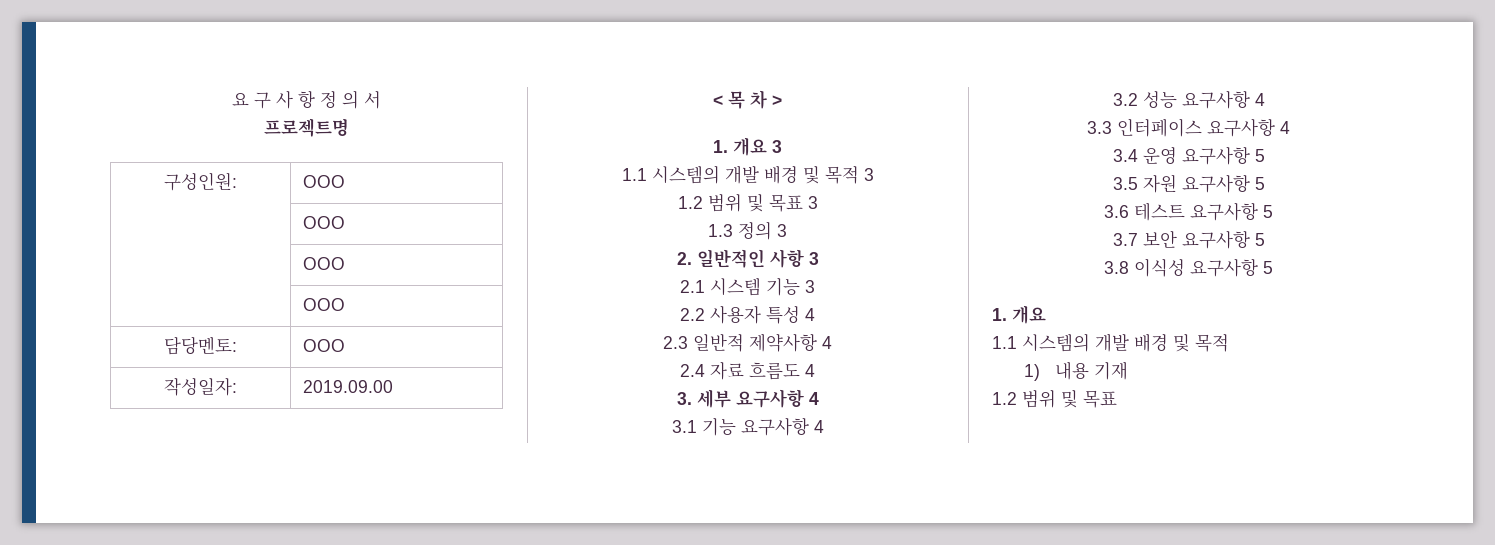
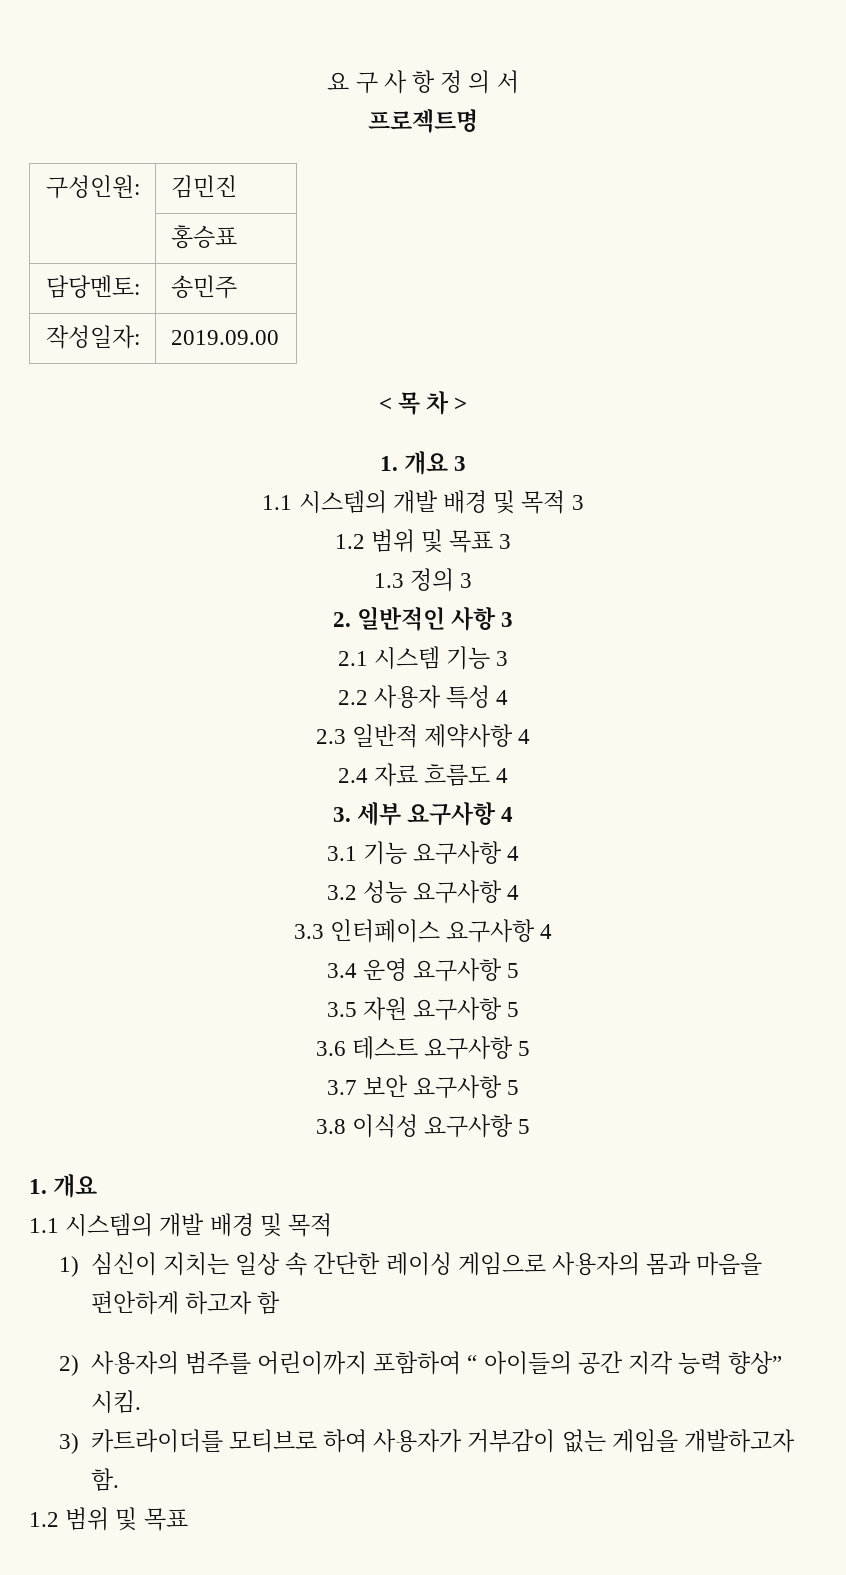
[303,175,346,188] [303,216,346,229] [303,257,346,270] [303,298,346,311] OOO // | OOO // | OOO // | OOO -> [170,175,237,198] [170,225,237,249] 김민진 // | 홍승표
[303,339,346,352] OOO -> [170,275,237,299] 송민주
[1055,361,1129,380] 내용 기재 -> [90,1252,763,1276] [90,1291,280,1315] [59,1351,783,1376] [90,1390,141,1413] [59,1429,796,1454] [90,1468,119,1491] 심신이 지치는 일상 속 간단한 레이싱 게임으로 사용자의 몸과 마음을 편안하게 하고자 함 // 2) 사용자의 범주를 어린이까지 포함하여 “ 아이들의 공간 지각 능력 향상” 시킴. // 3) 카트라이더를 모티브로 하여 사용자가 거부감이 없는 게임을 개발하고자 함.

